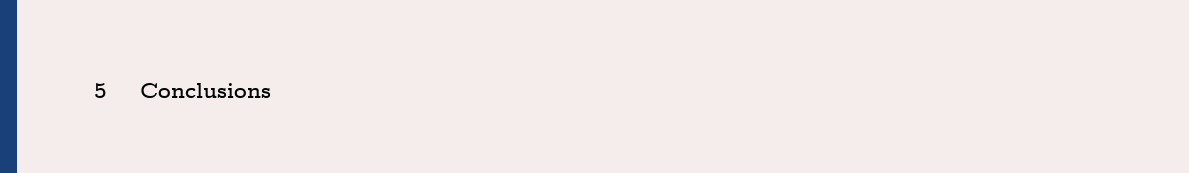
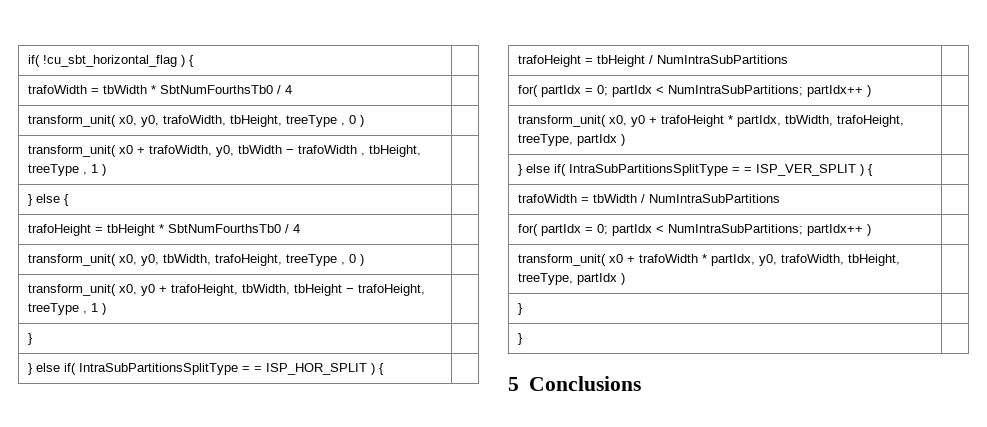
(94, 90) none -> [27,55,194,67] [27,85,292,94] [27,115,364,127] [27,145,421,157] [27,164,106,176] [27,194,69,206] [27,224,300,236] [27,254,364,266] [27,284,425,296] [27,303,106,315] [27,333,33,345] [27,363,384,375] [517,55,788,67] [517,85,871,97] [517,115,904,127] [517,134,625,146] [517,164,873,176] [517,194,780,203] [517,224,871,236] [517,254,900,266] [517,273,625,285] [517,303,523,315] [517,333,523,345] if( !cu_sbt_horizontal_flag ) { | // trafoWidth = tbWidth * SbtNumFourthsTb0 / 4 | // transform_unit( x0, y0, trafoWidth, tbHeight, treeType , 0 ) | // transform_unit( x0 + trafoWidth, y0, tbWidth − trafoWidth , tbHeight, treeType , 1 ) | // } else { | // trafoHeight = tbHeight * SbtNumFourthsTb0 / 4 | // transform_unit( x0, y0, tbWidth, trafoHeight, treeType , 0 ) | // transform_unit( x0, y0 + trafoHeight, tbWidth, tbHeight − trafoHeight, treeType , 1 ) | // } | // } else if( IntraSubPartitionsSplitType = = ISP_HOR_SPLIT ) { | // trafoHeight = tbHeight / NumIntraSubPartitions | // for( partIdx = 0; partIdx < NumIntraSubPartitions; partIdx++ ) | // transform_unit( x0, y0 + trafoHeight * partIdx, tbWidth, trafoHeight, treeType, partIdx ) | // } else if( IntraSubPartitionsSplitType = = ISP_VER_SPLIT ) { | // trafoWidth = tbWidth / NumIntraSubPartitions | // for( partIdx = 0; partIdx < NumIntraSubPartitions; partIdx++ ) | // transform_unit( x0 + trafoWidth * partIdx, y0, trafoWidth, tbHeight, treeType, partIdx ) | // } | // } | //

